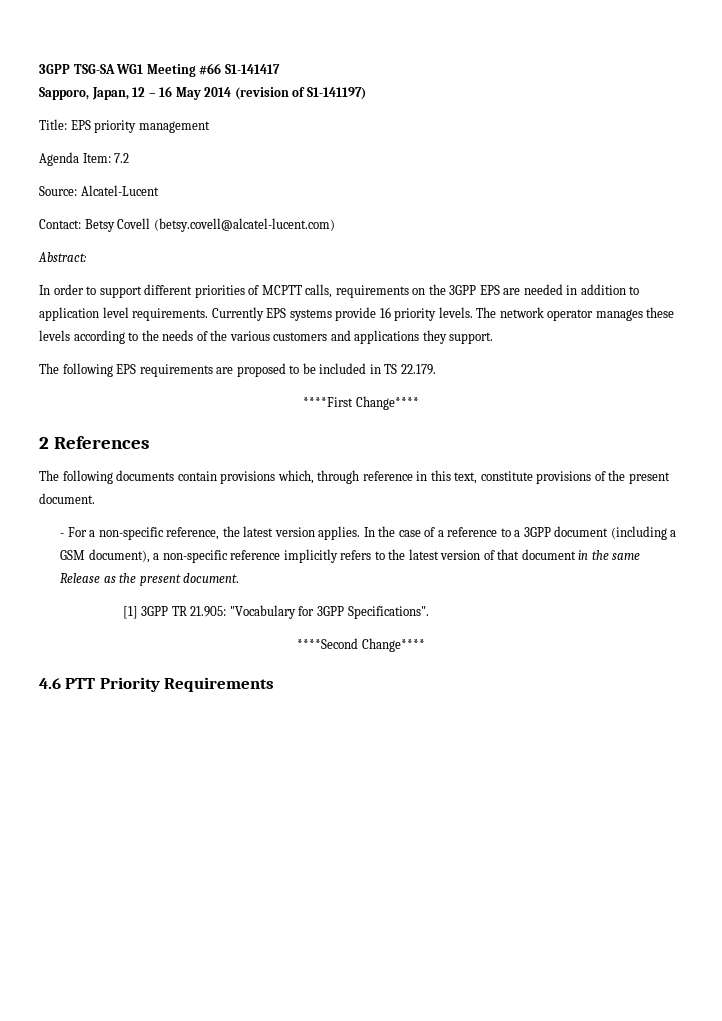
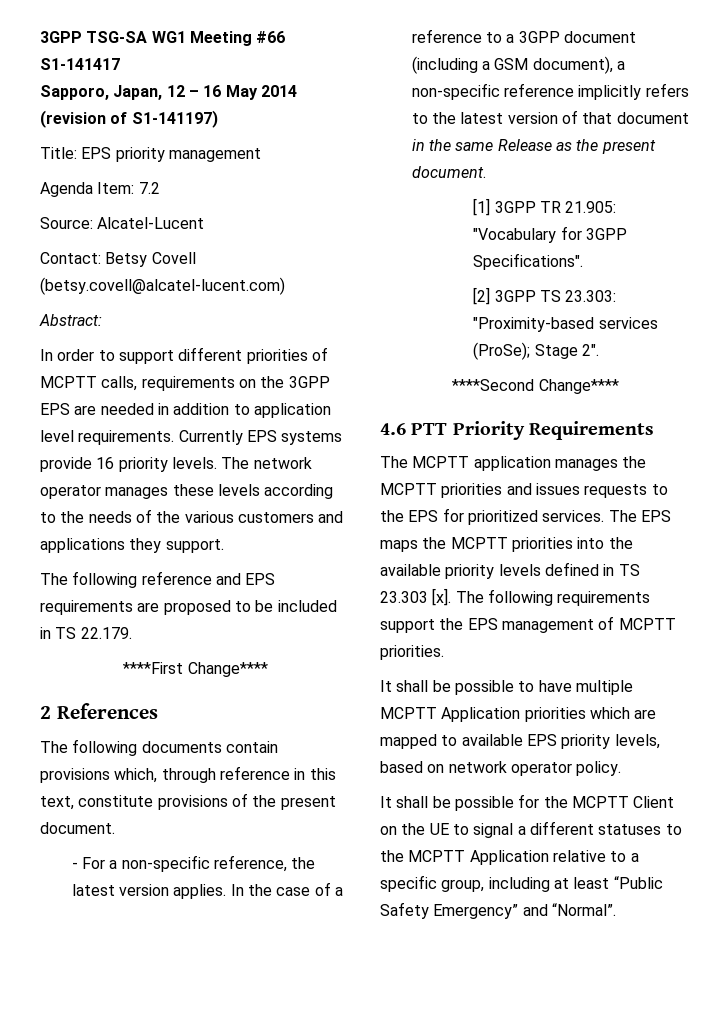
(113, 370) none -> [141,571,241,585] reference and
(429, 612) none -> [473,287,617,305] [473,317,658,332] [473,342,599,360] // [2] 3GPP TS 23.303: "Proximity-based services (ProSe); Stage 2".
(275, 684) none -> [380,456,647,471] [380,483,668,498] [380,508,671,525] [380,537,633,552] [380,562,640,579] [380,588,651,606] [380,616,676,633] [380,645,444,660] [380,680,633,695] [380,707,657,722] [380,734,660,749] [380,761,622,776] [380,794,675,811] [380,821,682,838] [380,850,639,865] [380,875,663,892] [380,902,616,919] // The MCPTT application manages the MCPTT priorities and issues requests to the EPS for prioritized services. The EPS maps the MCPTT priorities into the available priority levels defined in TS 23.303 [x]. The following requirements support the EPS management of MCPTT priorities. // It shall be possible to have multiple MCPTT Application priorities which are mapped to available EPS priority levels, based on network operator policy. // It shall be possible for the MCPTT Client on the UE to signal a different statuses to the MCPTT Application relative to a specific group, including at least “Public Safety Emergency” and “Normal”.

